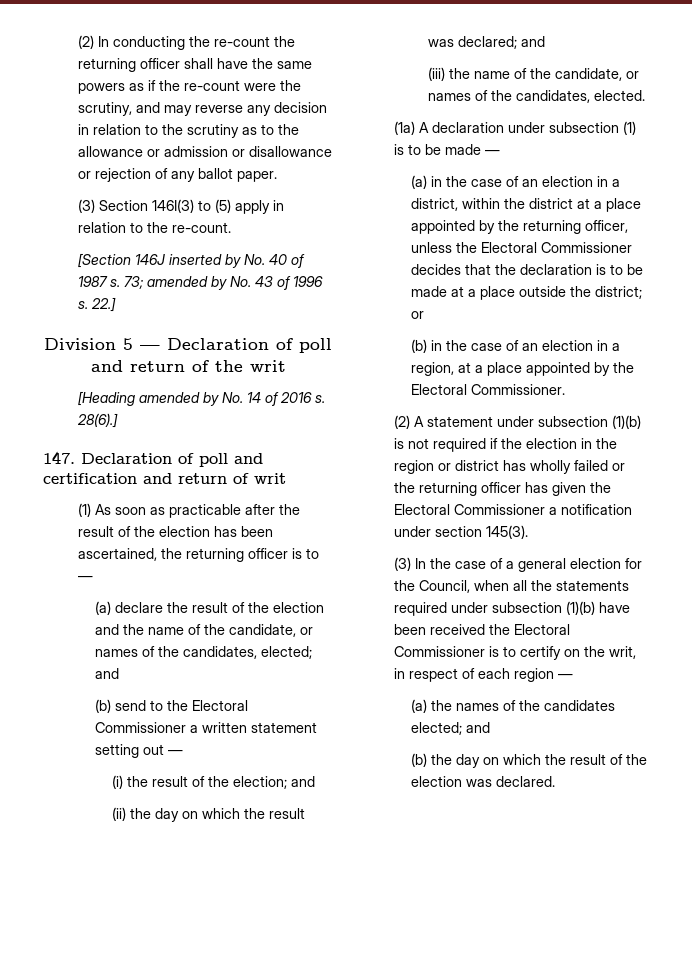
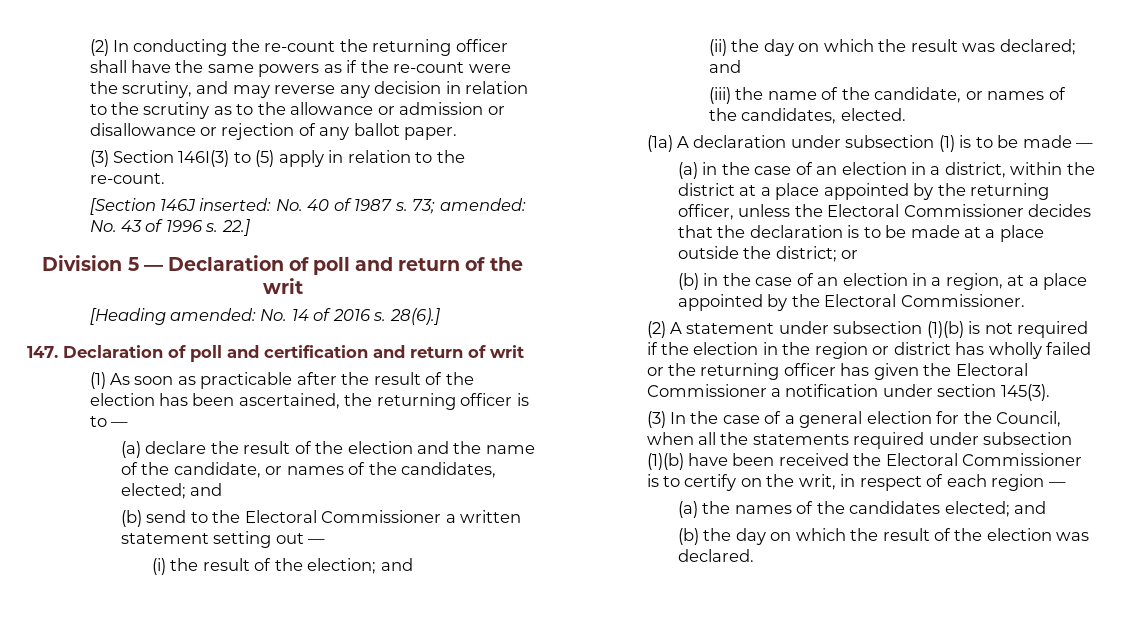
[168,254,241,268] inserted by -> [199,198,272,211] inserted:
[146,276,227,290] amended by -> [439,198,526,211] amended:
[138,392,219,406] amended by -> [169,308,256,321] amended:

